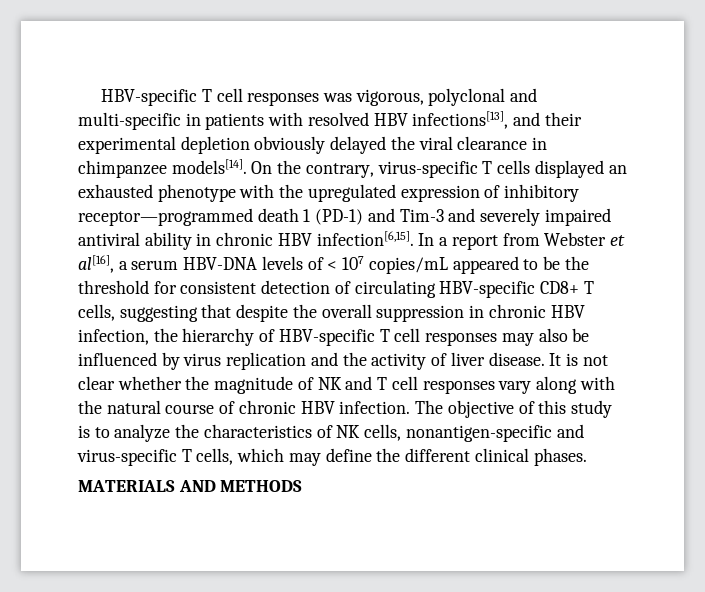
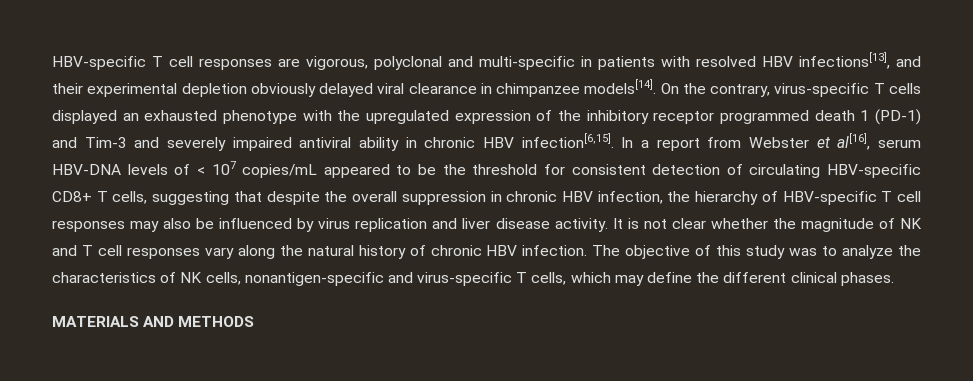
[101,88,353,106] HBV-specific T cell responses was -> [52,56,300,70] HBV-specific T cell responses are
[390,136,415,150] the -> (374, 90) none
[504,184,580,202] [78,208,253,226] inhibitory receptor—programmed -> [558,110,809,124] the inhibitory receptor programmed
[118,261,128,270] a -> (871, 141) none
[342,352,545,370] the activity of liver disease. -> [462,218,608,232] liver disease activity.
[579,376,615,390] with -> (275, 252) none
[165,404,215,414] course -> [358,245,406,259] history
[78,425,90,438] is -> [789,248,818,256] was

